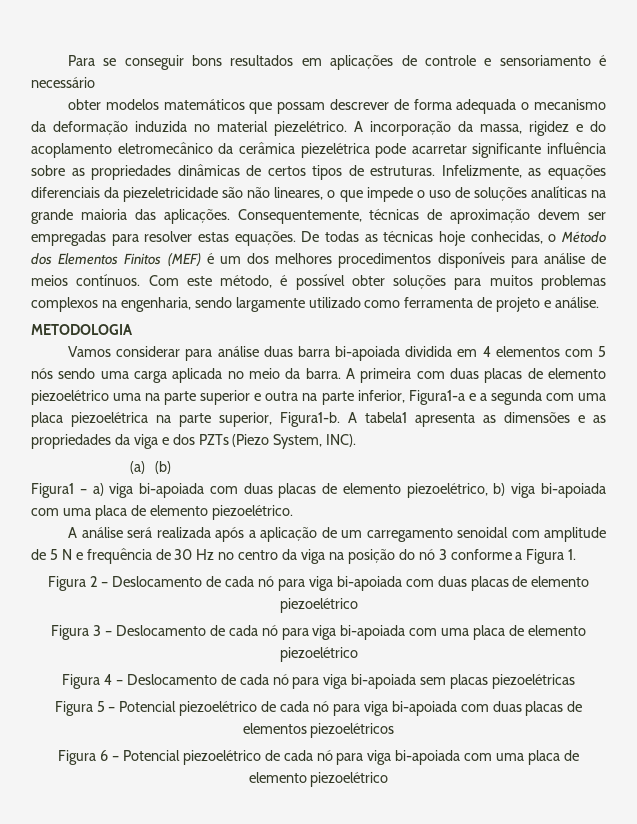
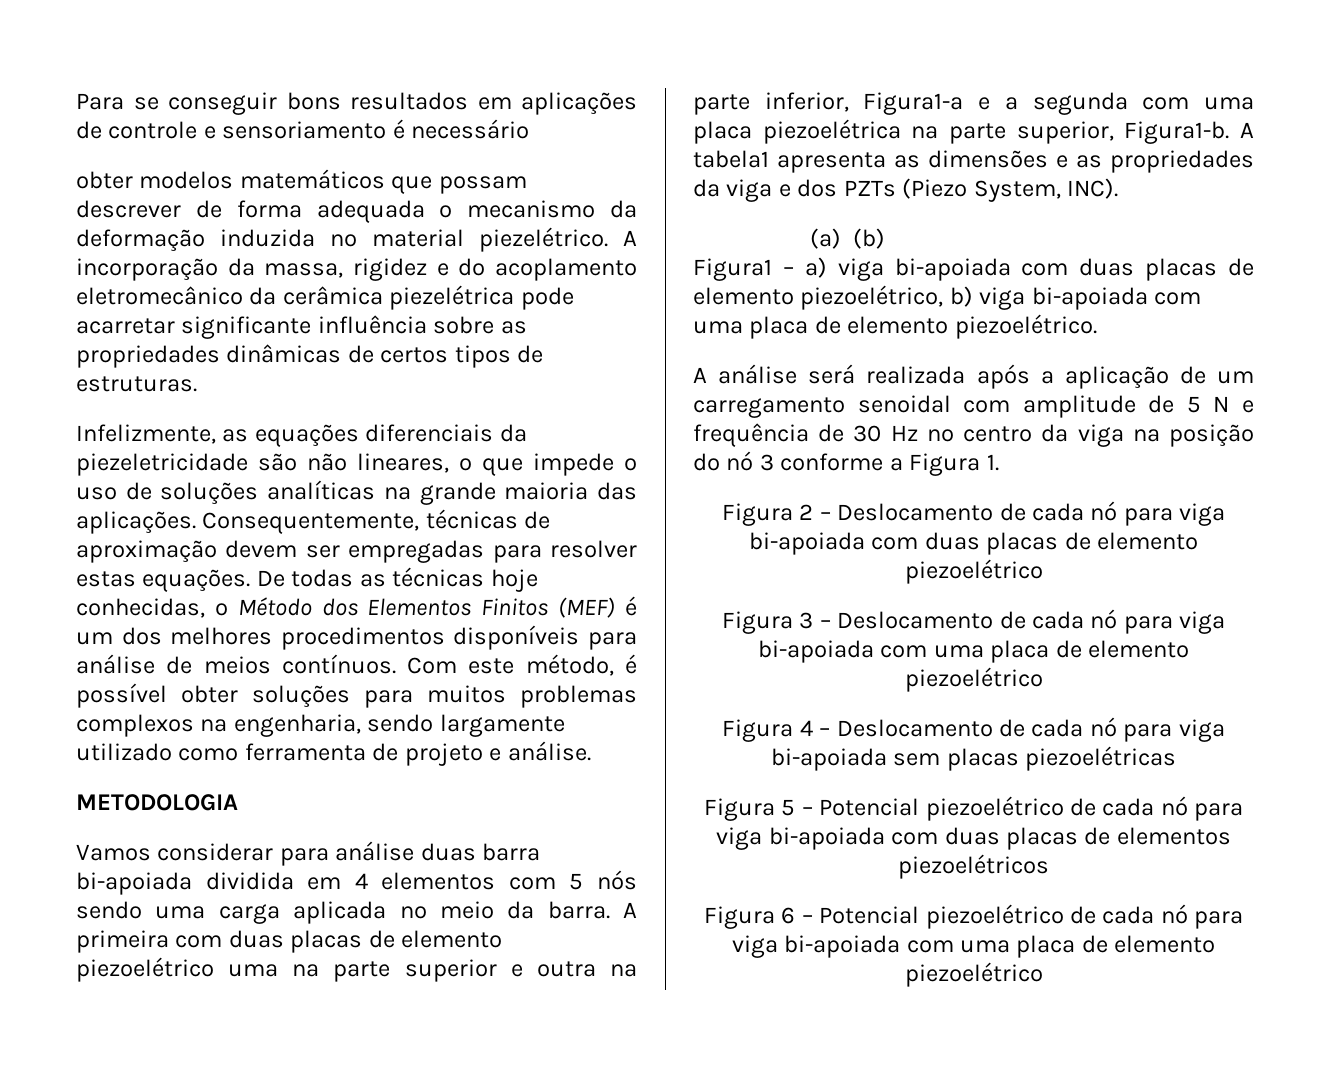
(436, 171) none -> (197, 384) //

